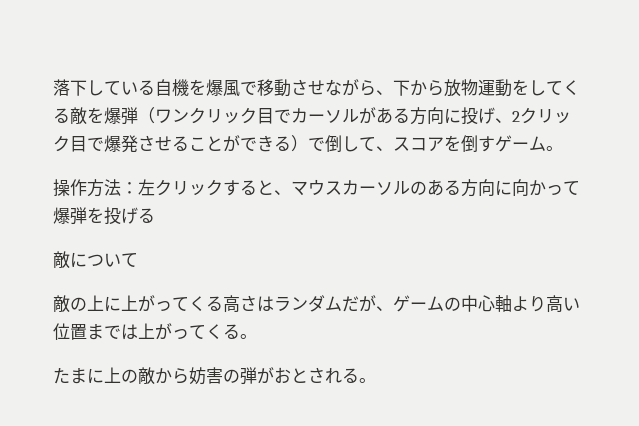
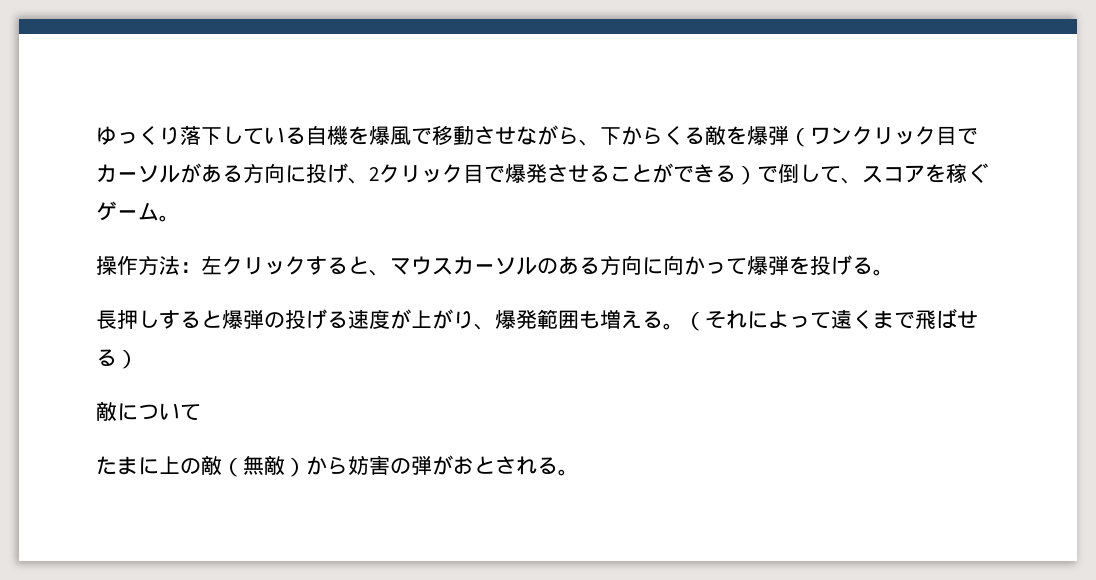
(53, 87) none -> [96,126,180,145] ゆっくり
[444,79,563,97] 放物運動をして -> (663, 135) none
[461,135,495,152] 倒す -> [946,163,988,183] 稼ぐ
[53,251,138,269] [53,295,580,313] [53,323,257,340] // 敵について // 敵の上に上がってくる高さはランダムだが、ゲームの中心軸より高い位置までは上がってくる。 -> [873,269,894,276] [96,309,978,331] [96,349,138,369] [96,401,201,421] 。 // 長押しすると爆弾の投げる速度が上がり、爆発範囲も増える。（それによって遠くまで飛ばせる） // 敵について
(155, 376) none -> [222,455,306,477] （無敵）

